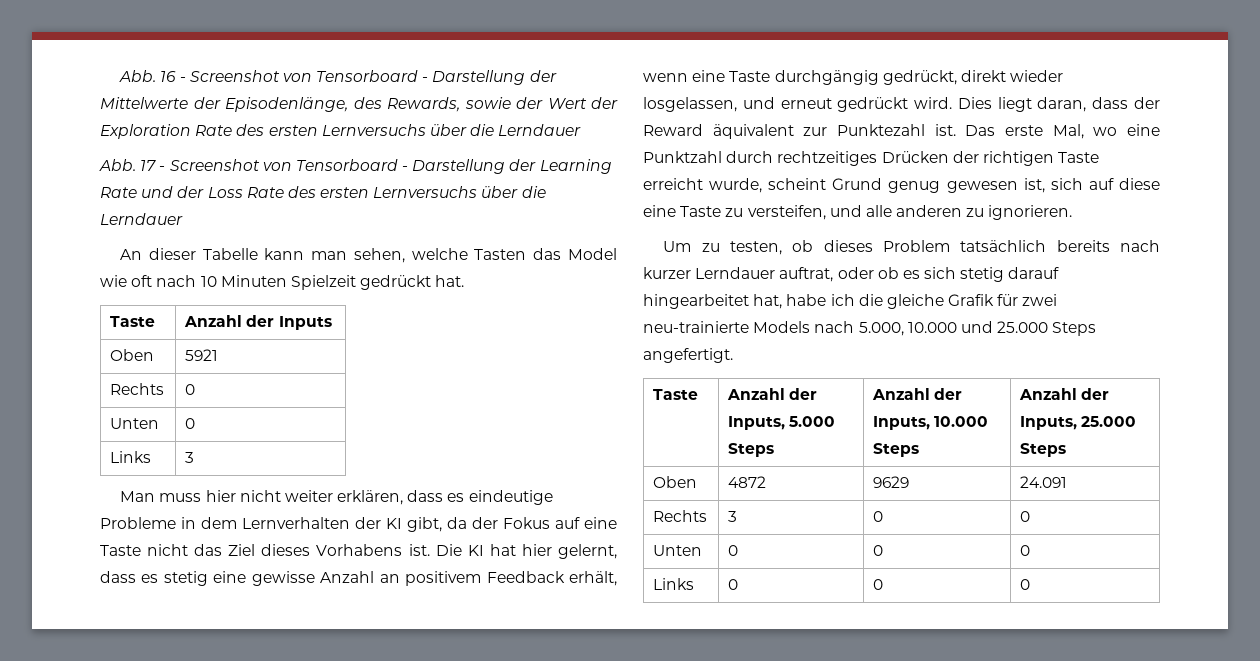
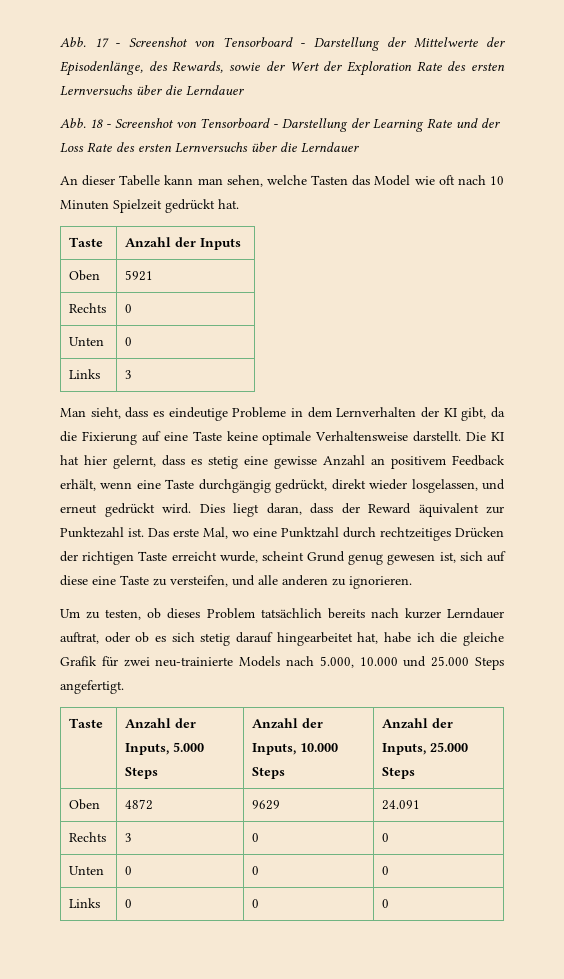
[119,70,177,82] Abb. 16 -> [60,37,109,48] Abb. 17
[140,160,157,171] 17 -> [90,119,103,128] 18
[159,490,404,505] muss hier nicht weiter erklären, -> [90,407,121,419] sieht,
[472,517,550,529] der Fokus -> [60,431,137,445] die Fixierung
[147,544,430,556] nicht das Ziel dieses Vorhabens ist. -> [226,431,462,445] keine optimale Verhaltensweise darstellt.

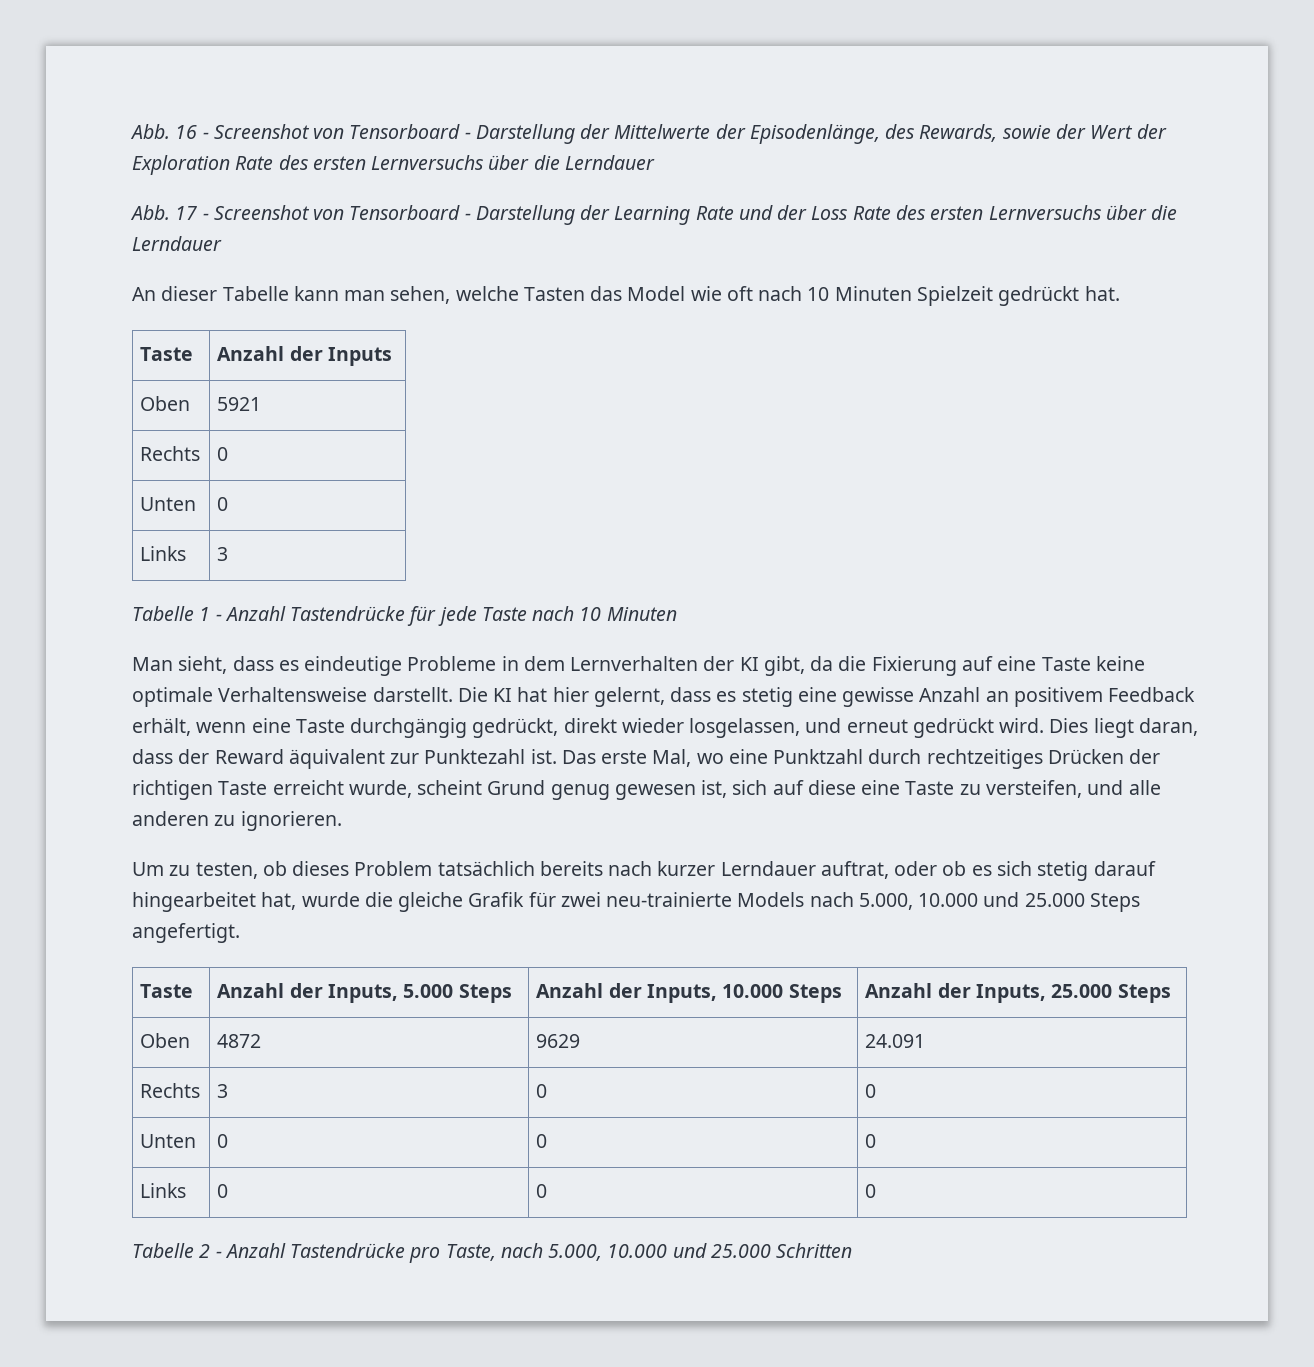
[60,37,109,48] Abb. 17 -> [130,124,198,139] Abb. 16
[90,119,103,128] 18 -> [175,206,198,220] 17
(133, 374) none -> [132,606,677,626] // Tabelle 1 - Anzahl Tastendrücke für jede Taste nach 10 Minuten
[384,632,435,643] habe ich -> [301,892,360,907] wurde
(390, 903) none -> [132,1243,853,1263] // Tabelle 2 - Anzahl Tastendrücke pro Taste, nach 5.000, 10.000 und 25.000 Schritten

